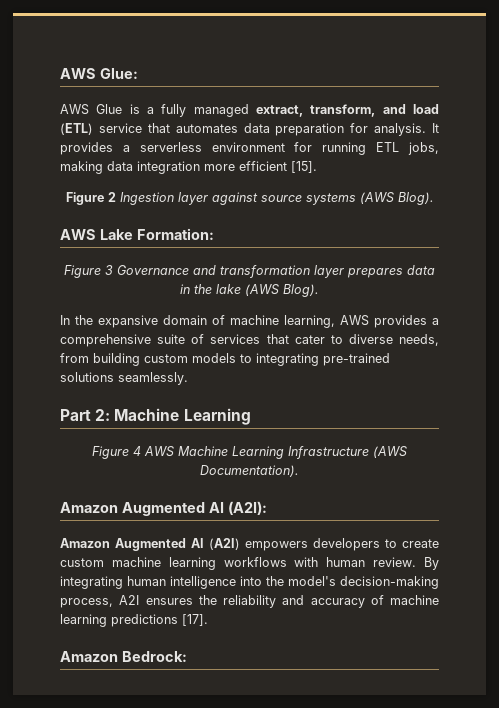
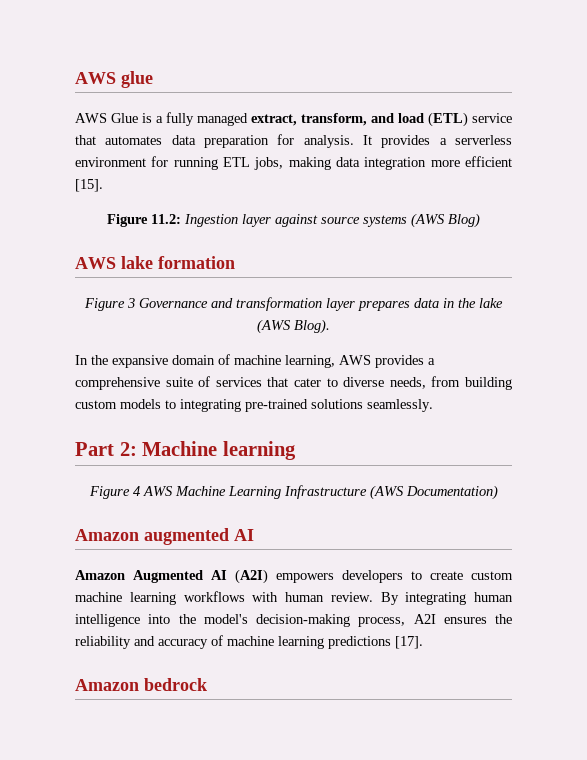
[60,68,138,79] AWS Glue: -> [75,71,153,88] AWS glue
[107,192,116,202] 2 -> [151,214,181,224] 11.2:
[397,192,434,205] [60,228,214,240] Blog). // AWS Lake Formation: -> [448,213,480,228] [75,256,235,269] Blog) // AWS lake formation
[183,408,251,425] Learning -> [222,441,296,460] learning
[200,465,299,477] [60,501,267,516] Documentation). // Amazon Augmented AI (A2I): -> [405,485,498,500] [75,528,254,545] Documentation) // Amazon augmented AI
[121,651,187,662] Bedrock: -> [144,678,207,691] bedrock

